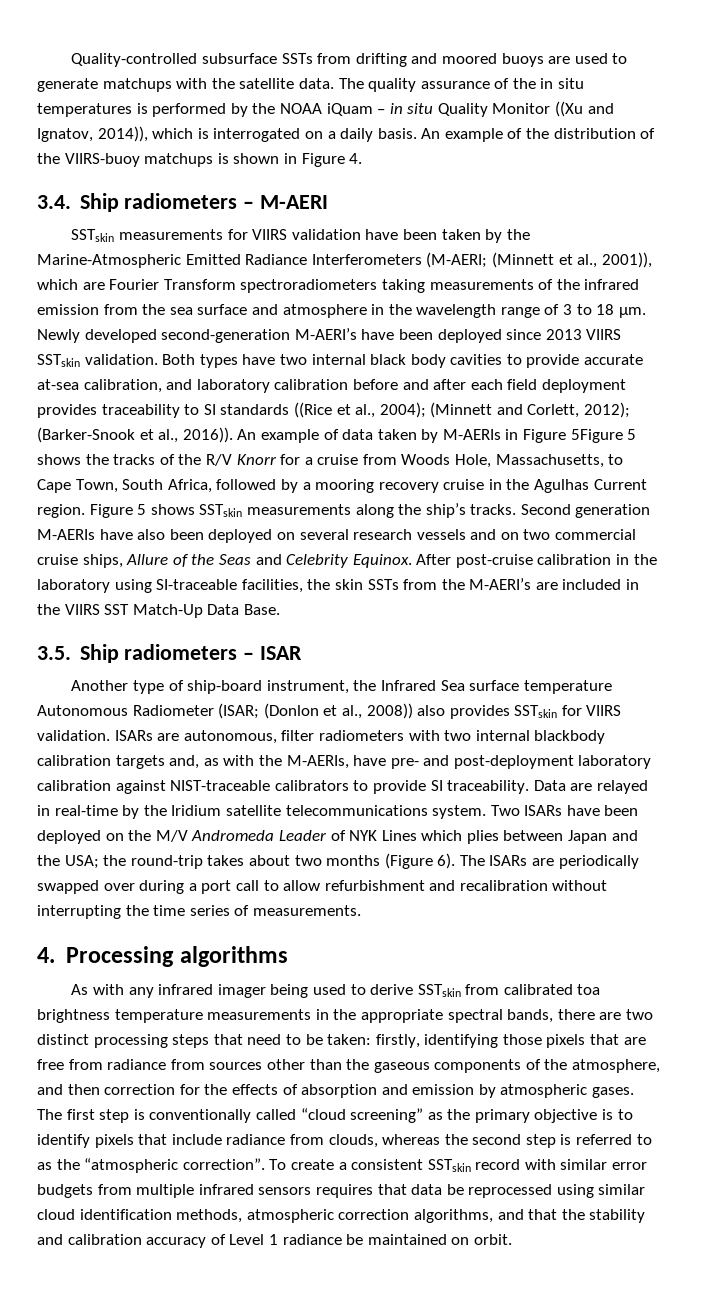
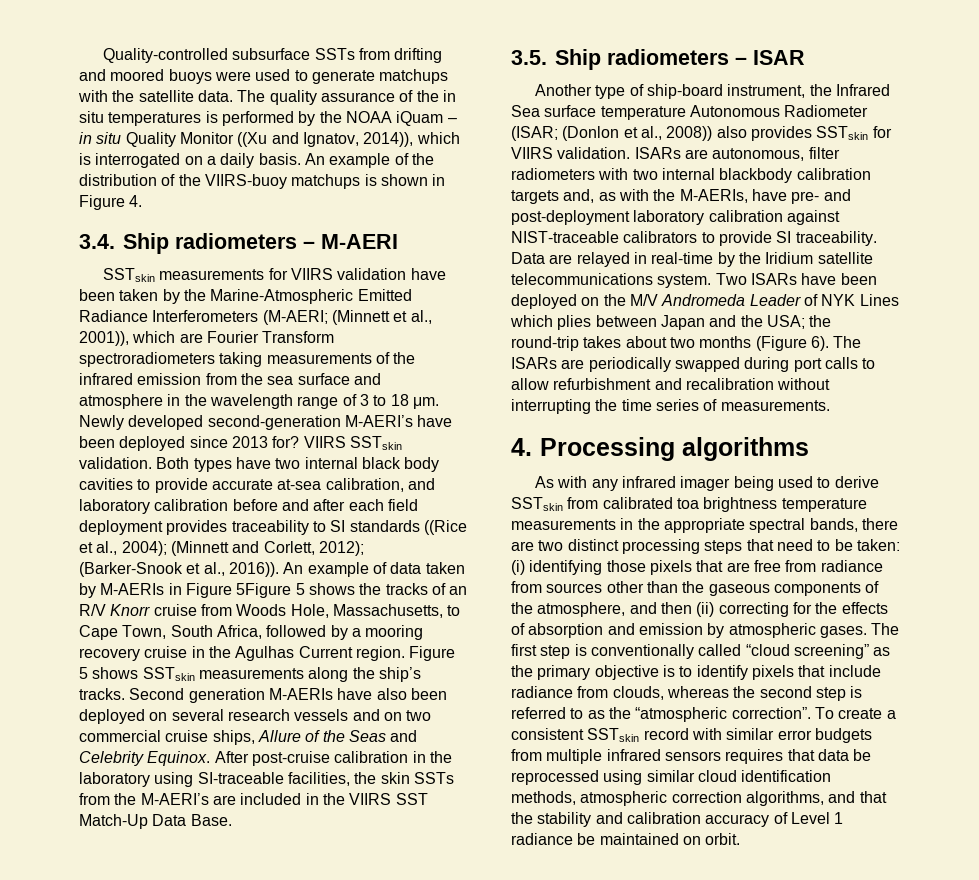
[548,56,571,64] are -> [214,71,251,81] were
(582, 334) none -> [272,436,300,448] for?
[178,454,202,465] the -> [449,586,468,595] an
[280,454,313,465] for a -> (151, 610) none
[103,880,259,894] over during a port call -> [744,357,858,372] during port calls
[375,1034,420,1048] firstly, -> [511,560,525,575] (i)
[104,1084,176,1095] correction -> [696,602,789,617] (ii) correcting

